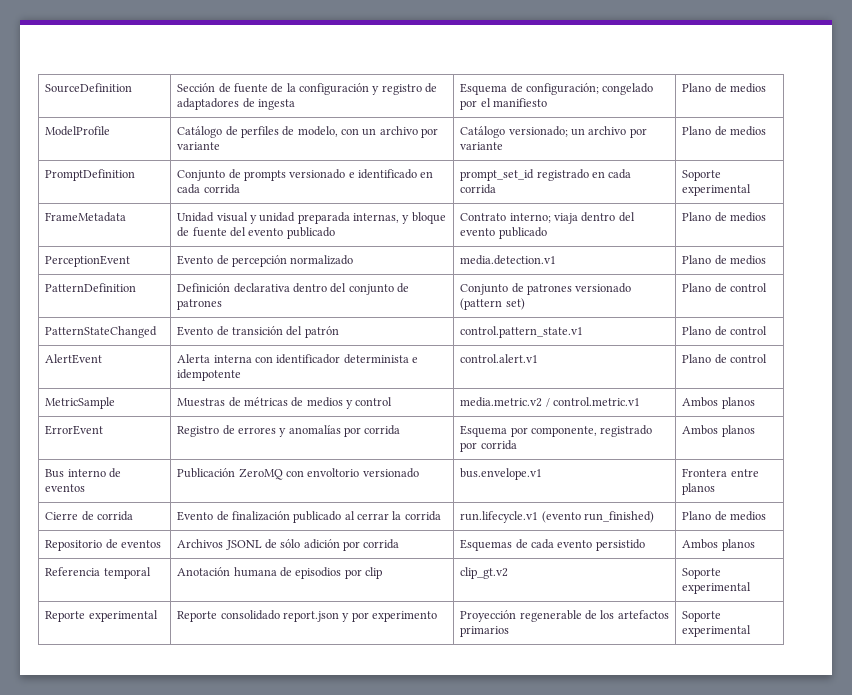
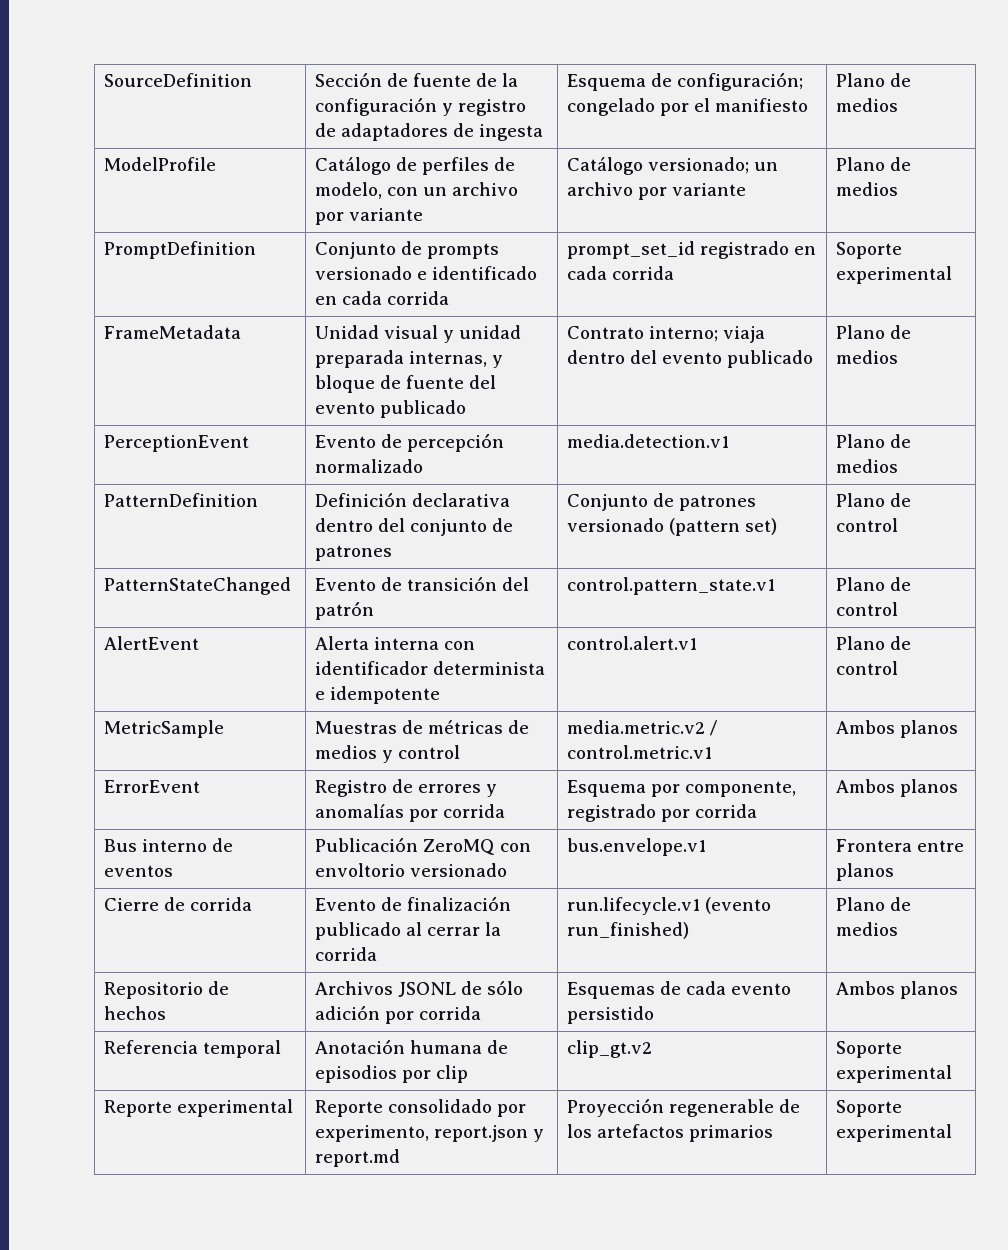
[120,540,161,548] eventos -> [104,1006,167,1020] hechos
[282,611,438,622] report.json y por experimento -> [497,1104,527,1117] [315,1125,545,1142] [315,1149,401,1167] por experimento, report.json y report.md

